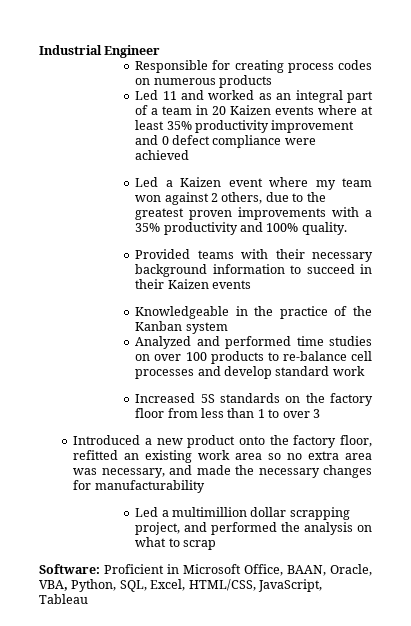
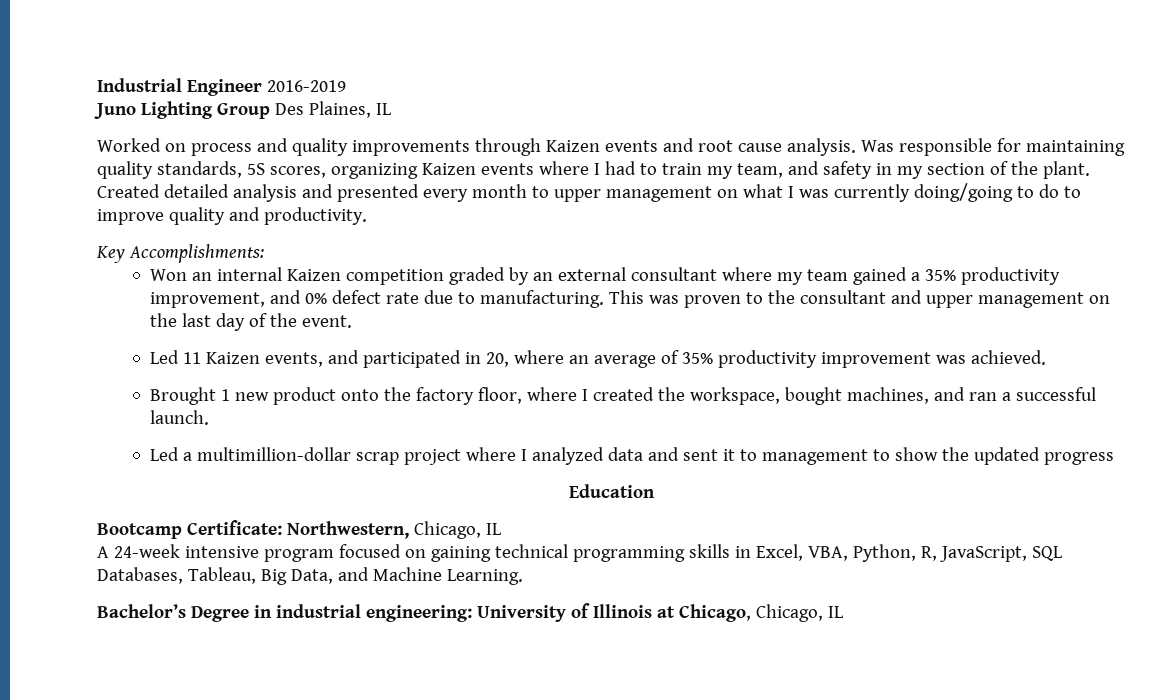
[135,60,373,73] [135,75,273,88] [135,90,374,103] [135,105,374,115] [135,120,355,133] [135,135,316,148] [135,150,190,160] [135,177,372,190] [135,192,326,205] [135,207,373,220] [135,222,347,235] [135,249,374,262] [135,264,373,277] [135,279,252,289] [135,306,372,319] [135,321,228,334] [135,336,373,349] [135,351,372,364] [135,366,365,379] [135,393,374,406] [135,408,320,418] [73,435,153,445] // Responsible for creating process codes on numerous products // Led 11 and worked as an integral part of a team in 20 Kaizen events where at least 35% productivity improvement and 0 defect compliance were achieved // Led a Kaizen event where my team won against 2 others, due to the greatest proven improvements with a 35% productivity and 100% quality. // Provided teams with their necessary background information to succeed in their Kaizen events // Knowledgeable in the practice of the Kanban system // Analyzed and performed time studies on over 100 products to re-balance cell processes and develop standard work // Increased 5S standards on the factory floor from less than 1 to over 3 // Introduced a -> [266,80,346,92] [94,101,391,119] [97,138,1125,156] [97,161,1090,179] [97,183,1081,202] [97,207,367,225] [96,244,264,263] [149,267,1060,285] [149,290,1110,308] [149,313,352,331] [149,350,1046,368] [149,387,230,405] 2016-2019 // Juno Lighting Group Des Plaines, IL // Worked on process and quality improvements through Kaizen events and root cause analysis. Was responsible for maintaining quality standards, 5S scores, organizing Kaizen events where I had to train my team, and safety in my section of the plant. Created detailed analysis and presented every month to upper management on what I was currently doing/going to do to improve quality and productivity. // Key Accomplishments: // Won an internal Kaizen competition graded by an external consultant where my team gained a 35% productivity improvement, and 0% defect rate due to manufacturing. This was proven to the consultant and upper management on the last day of the event. // Led 11 Kaizen events, and participated in 20, where an average of 35% productivity improvement was achieved. // Brought 1
[73,450,372,463] [73,465,373,478] [73,480,205,493] [135,507,350,520] [135,522,372,535] [135,537,217,550] [39,564,372,576] [39,579,322,592] [39,594,88,604] refitted an existing work area so no extra area was necessary, and made the necessary changes for manufacturability // Led a multimillion dollar scrapping project, and performed the analysis on what to scrap // Software: Proficient in Microsoft Office, BAAN, Oracle, VBA, Python, SQL, Excel, HTML/CSS, JavaScript, Tableau -> [526,387,1096,405] [149,410,209,425] [149,447,1114,465] [569,484,655,498] [97,520,501,539] [97,544,1062,562] [97,567,523,585] [97,603,843,622] where I created the workspace, bought machines, and ran a successful launch. // Led a multimillion-dollar scrap project where I analyzed data and sent it to management to show the updated progress // Education // Bootcamp Certificate: Northwestern, Chicago, IL // A 24-week intensive program focused on gaining technical programming skills in Excel, VBA, Python, R, JavaScript, SQL Databases, Tableau, Big Data, and Machine Learning. // Bachelor’s Degree in industrial engineering: University of Illinois at Chicago, Chicago, IL

